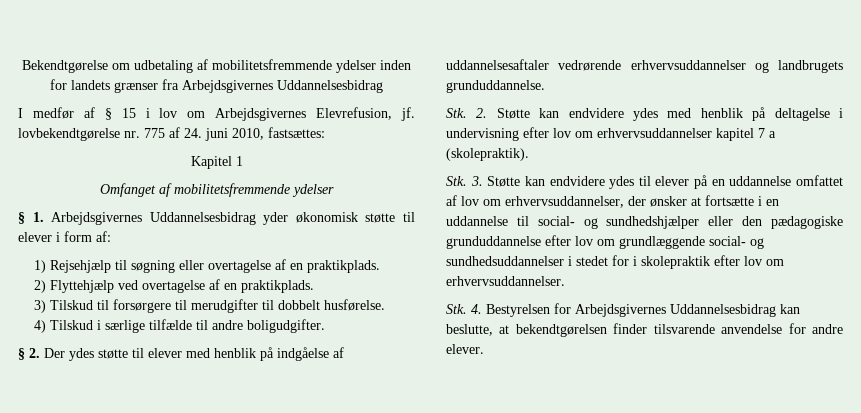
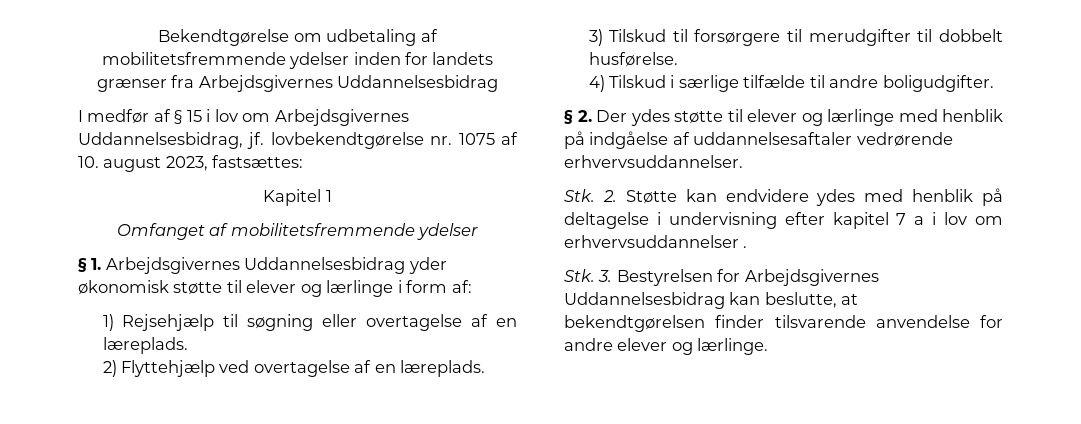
[316,107,393,120] Elevrefusion, -> [78,132,243,149] Uddannelsesbidrag,
[144,127,264,141] 775 af 24. juni 2010, -> [458,132,518,145] [78,156,208,172] 1075 af 10. august 2023,
(52, 237) none -> [300,280,394,297] og lærlinge
[307,260,381,273] praktikplads. -> [102,337,188,354] læreplads.
[241,280,315,293] praktikplads. -> [400,360,486,377] læreplads.
(182, 353) none -> [801,109,894,126] og lærlinge
[630,60,843,73] [446,80,545,93] erhvervsuddannelser og landbrugets grunduddannelse. -> [564,155,743,168] erhvervsuddannelser.
[553,128,776,141] [446,148,529,161] [446,175,843,189] [446,195,779,208] [446,216,843,229] [446,235,764,249] [446,255,784,269] [446,276,565,286] [446,304,482,314] lov om erhvervsuddannelser kapitel 7 a (skolepraktik). // Stk. 3. Støtte kan endvidere ydes til elever på en uddannelse omfattet af lov om erhvervsuddannelser, der ønsker at fortsætte i en uddannelse til social- og sundhedshjælper eller den pædagogiske grunduddannelse efter lov om grundlæggende social- og sundhedsuddannelser i stedet for i skolepraktik efter lov om erhvervsuddannelser. // Stk. 4. -> [832,212,1004,229] [564,235,748,248] [564,269,613,282] kapitel 7 a i lov om erhvervsuddannelser . // Stk. 3.
[446,344,484,354] elever. -> [617,338,769,355] elever og lærlinge.

